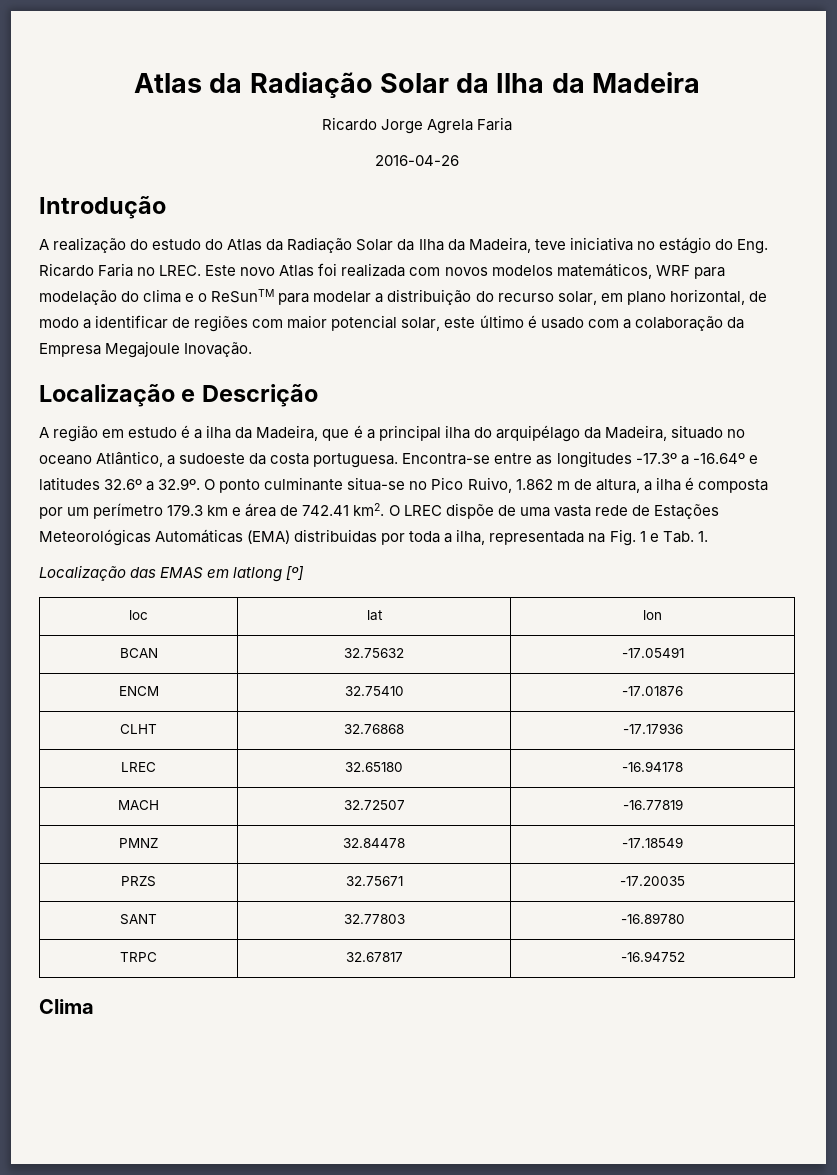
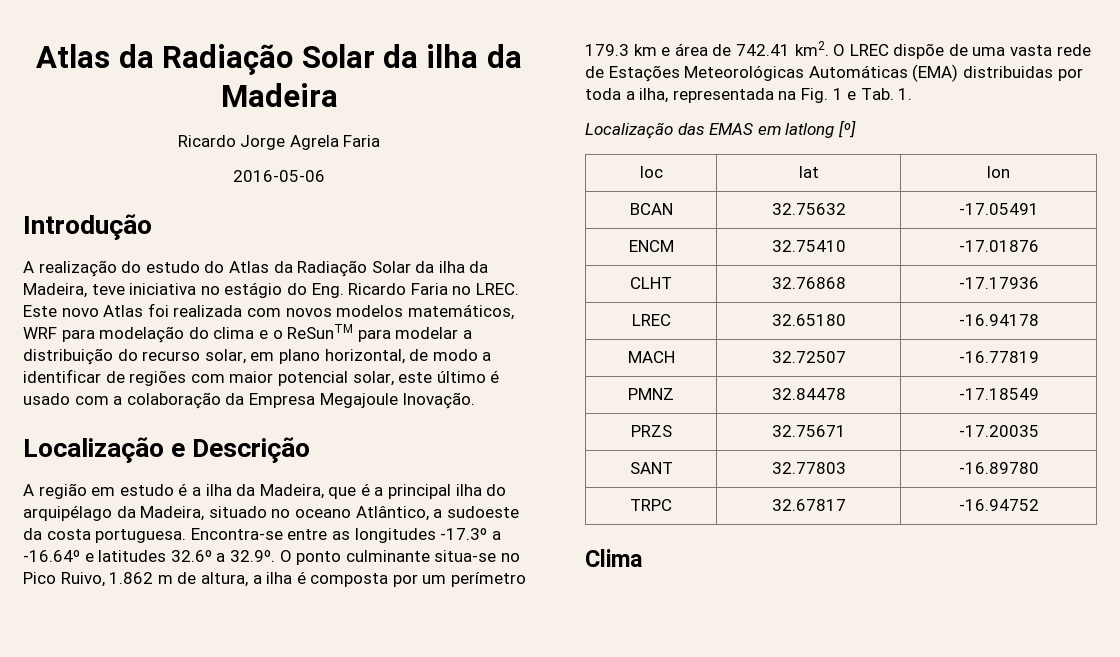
[133,72,545,98] Atlas da Radiação Solar da Ilha -> [36,44,479,75] Atlas da Radiação Solar da ilha
[375,155,459,166] 2016-04-26 -> [233,170,325,182] 2016-05-06
[418,239,444,251] Ilha -> [438,261,465,273] ilha

